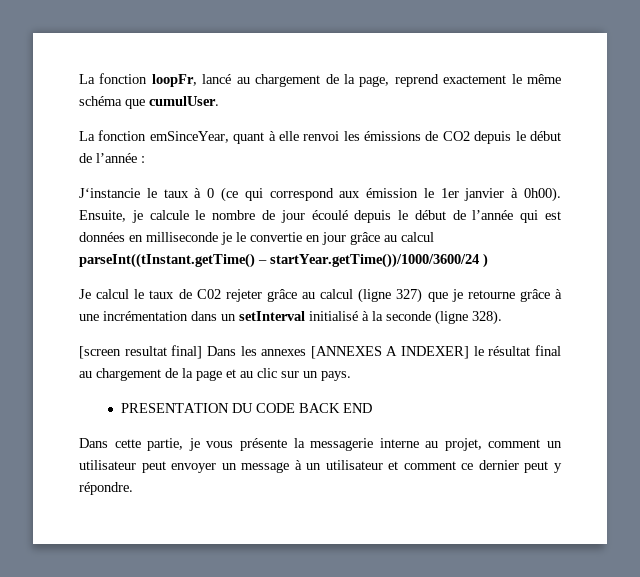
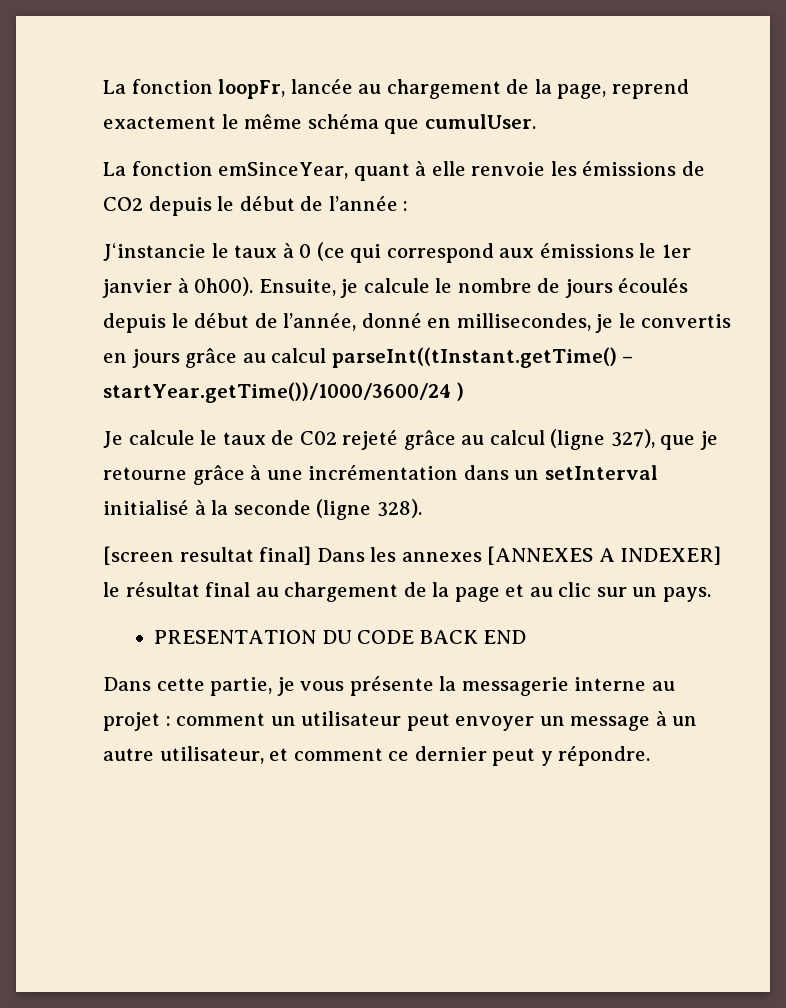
[202,74,232,84] lancé -> [290,79,353,94] lancée
[303,131,340,141] renvoi -> [471,162,546,176] renvoie
[366,188,419,198] émission -> [539,243,634,258] émissions
[280,210,561,223] [79,232,346,245] jour écoulé depuis le début de l’année qui est données en milliseconde je le convertie en jour -> [564,278,689,298] [103,313,732,333] [103,349,180,368] jours écoulés depuis le début de l’année, donné en millisecondes, je le convertis en jours
[96,289,130,299] calcul -> [128,430,195,445] calcule
[225,289,262,302] rejeter -> [342,430,399,450] rejeté
[396,288,423,303] 327) -> [610,429,655,448] 327),
[444,438,482,451] projet, -> [103,712,171,731] projet :
[325,460,383,470] utilisateur -> [103,746,264,764] autre utilisateur,

